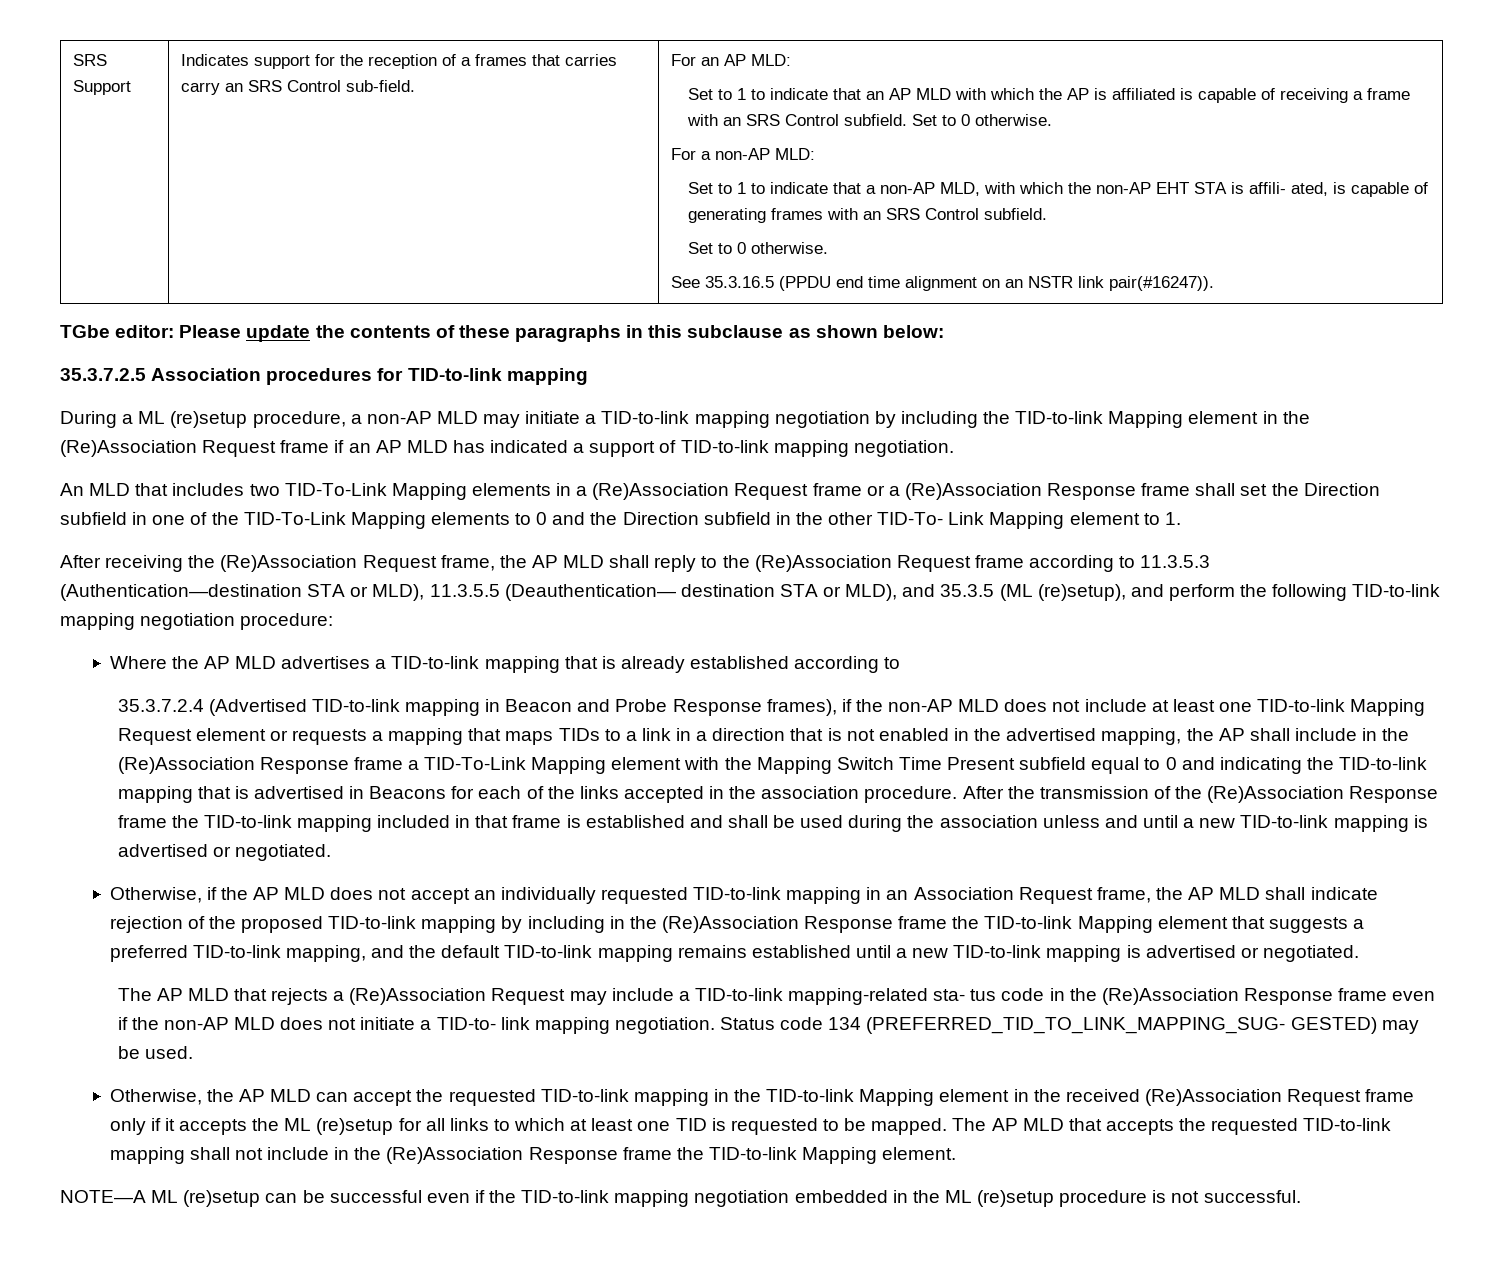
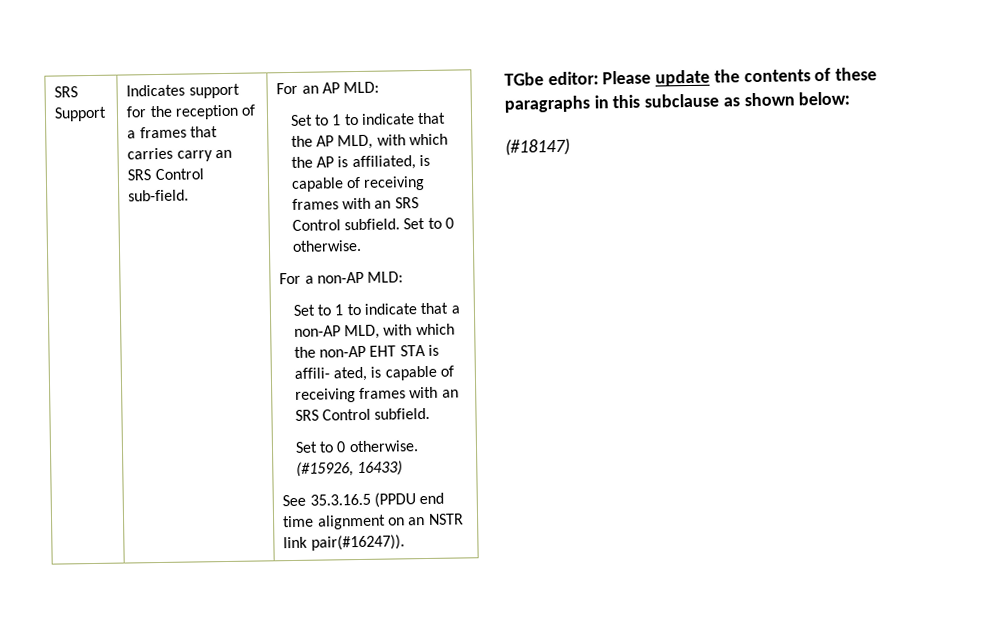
[866,88,952,100] an AP MLD -> [290,134,374,150] the AP MLD,
[1112,88,1411,103] affiliated is capable of receiving a frame -> [351,154,430,171] [290,175,426,192] [291,198,339,210] affiliated, is capable of receiving frames
[688,208,767,223] generating -> [294,388,356,403] receiving
(829, 248) none -> [295,460,404,477] (#15926, 16433)
[60,368,588,385] [60,411,1310,428] [60,440,954,457] [60,483,1380,500] [60,512,1181,529] [60,555,1211,572] [60,584,1441,601] [60,613,334,630] [109,656,901,673] [117,699,1426,716] [117,728,1410,745] [117,757,1428,774] [117,786,1439,803] [117,815,1428,832] [117,844,331,861] [109,887,1378,904] [109,916,1365,933] [109,945,1359,962] [117,988,1436,1005] [117,1017,1419,1034] [117,1046,193,1059] [109,1089,1415,1106] [109,1118,1392,1135] [109,1147,957,1164] [60,1190,1301,1207] 35.3.7.2.5 Association procedures for TID-to-link mapping // During a ML (re)setup procedure, a non-AP MLD may initiate a TID-to-link mapping negotiation by including the TID-to-link Mapping element in the (Re)Association Request frame if an AP MLD has indicated a support of TID-to-link mapping negotiation. // An MLD that includes two TID-To-Link Mapping elements in a (Re)Association Request frame or a (Re)Association Response frame shall set the Direction subfield in one of the TID-To-Link Mapping elements to 0 and the Direction subfield in the other TID-To- Link Mapping element to 1. // After receiving the (Re)Association Request frame, the AP MLD shall reply to the (Re)Association Request frame according to 11.3.5.3 (Authentication—destination STA or MLD), 11.3.5.5 (Deauthentication— destination STA or MLD), and 35.3.5 (ML (re)setup), and perform the following TID-to-link mapping negotiation procedure: // Where the AP MLD advertises a TID-to-link mapping that is already established according to // 35.3.7.2.4 (Advertised TID-to-link mapping in Beacon and Probe Response frames), if the non-AP MLD does not include at least one TID-to-link Mapping Request element or requests a mapping that maps TIDs to a link in a direction that is not enabled in the advertised mapping, the AP shall include in the (Re)Association Response frame a TID-To-Link Mapping element with the Mapping Switch Time Present subfield equal to 0 and indicating the TID-to-link mapping that is advertised in Beacons for each of the links accepted in the association procedure. After the transmission of the (Re)Association Response frame the TID-to-link mapping included in that frame is established and shall be used during the association unless and until a new TID-to-link mapping is advertised or negotiated. // Otherwise, if the AP MLD does not accept an individually requested TID-to-link mapping in an Association Request frame, the AP MLD shall indicate rejection of the proposed TID-to-link mapping by including in the (Re)Association Response frame the TID-to-link Mapping element that suggests a preferred TID-to-link mapping, and the default TID-to-link mapping remains established until a new TID-to-link mapping is advertised or negotiated. // The AP MLD that rejects a (Re)Association Request may include a TID-to-link mapping-related sta- tus code in the (Re)Association Response frame even if the non-AP MLD does not initiate a TID-to- link mapping negotiation. Status code 134 (PREFERRED_TID_TO_LINK_MAPPING_SUG- GESTED) may be used. // Otherwise, the AP MLD can accept the requested TID-to-link mapping in the TID-to-link Mapping element in the received (Re)Association Request frame only if it accepts the ML (re)setup for all links to which at least one TID is requested to be mapped. The AP MLD that accepts the requested TID-to-link mapping shall not include in the (Re)Association Response frame the TID-to-link Mapping element. // NOTE—A ML (re)setup can be successful even if the TID-to-link mapping negotiation embedded in the ML (re)setup procedure is not successful. -> [505,137,570,156] (#18147)

